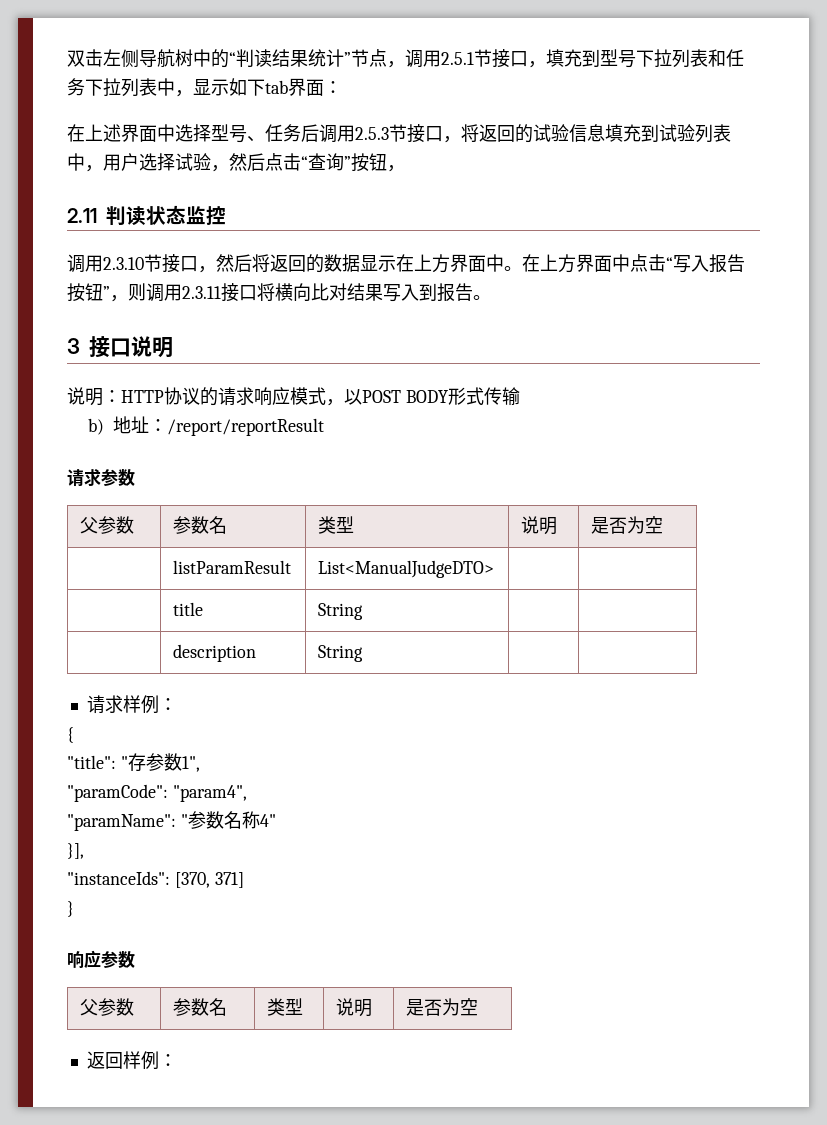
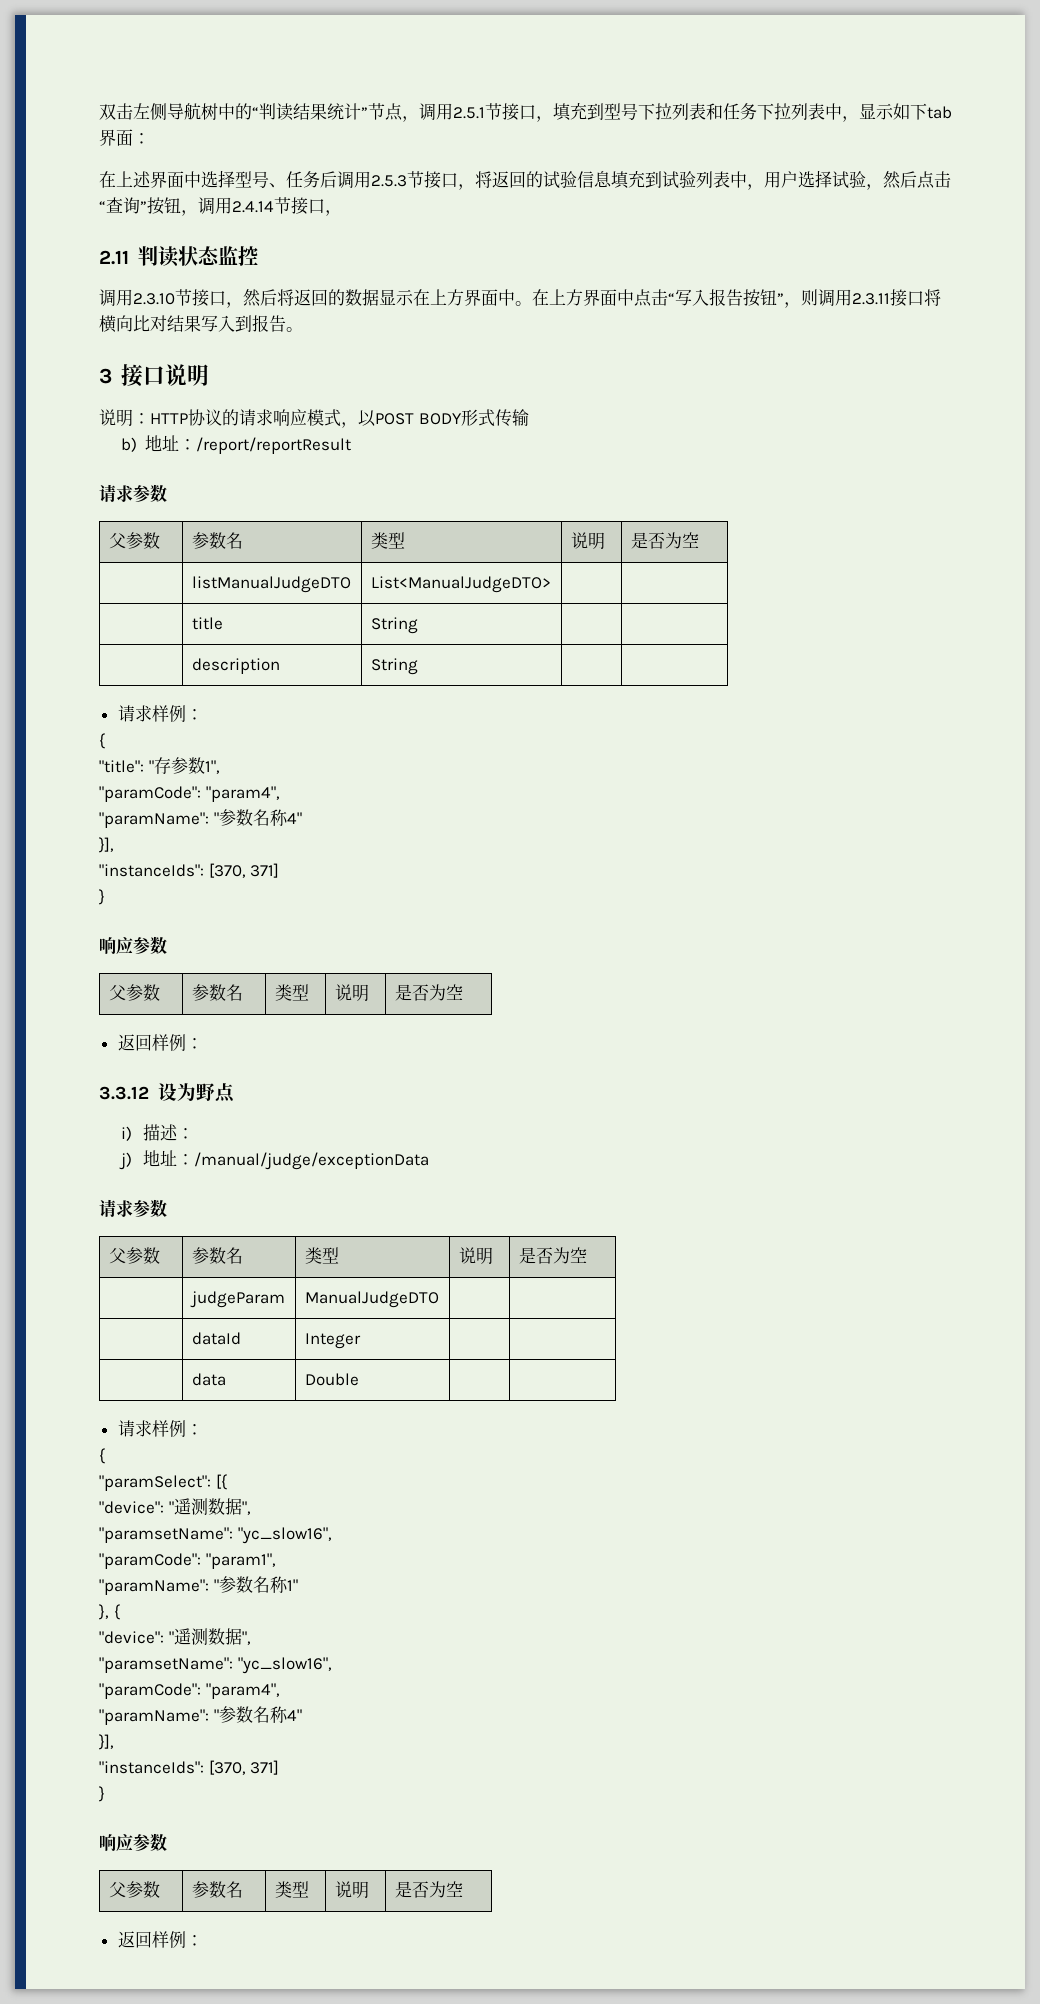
(405, 168) none -> [198,197,342,216] 调用2.4.14节接口，
[173,560,292,574] listParamResult -> [191,576,351,593] listManualJudgeDTO
(177, 1060) none -> [99,1083,235,1103] [120,1124,194,1141] [118,1150,429,1170] [99,1199,167,1218] [108,1247,160,1264] [191,1247,243,1264] [304,1247,339,1264] [458,1247,493,1265] [518,1247,587,1264] [189,1291,285,1308] [304,1291,439,1308] [191,1332,241,1345] [304,1333,361,1349] [191,1373,226,1386] [304,1373,359,1386] [117,1420,203,1437] [99,1448,105,1464] [99,1474,227,1491] [99,1498,251,1515] [99,1527,332,1544] [99,1553,276,1569] [99,1576,298,1595] [99,1604,120,1620] [99,1628,251,1645] [99,1657,332,1674] [99,1683,280,1699] [99,1706,302,1725] [99,1734,114,1750] [99,1760,280,1775] [99,1786,105,1802] [99,1833,167,1852] [108,1881,160,1898] [191,1881,243,1898] [274,1881,309,1898] [334,1881,369,1899] [394,1881,463,1898] [117,1931,203,1948] // 3.3.12设为野点 // i)描述： // j)地址：/manual/judge/exceptionData // 请求参数 // 父参数 | 参数名 | 类型 | 说明 | 是否为空 // | judgeParam | ManualJudgeDTO | | // | dataId | Integer | | // | data | Double | | // 请求样例： // { // "paramSelect": [{ // "device": "遥测数据", // "paramsetName": "yc_slow16", // "paramCode": "param1", // "paramName": "参数名称1" // }, { // "device": "遥测数据", // "paramsetName": "yc_slow16", // "paramCode": "param4", // "paramName": "参数名称4" // }], // "instanceIds": [370, 371] // } // 响应参数 // 父参数 | 参数名 | 类型 | 说明 | 是否为空 // 返回样例：

